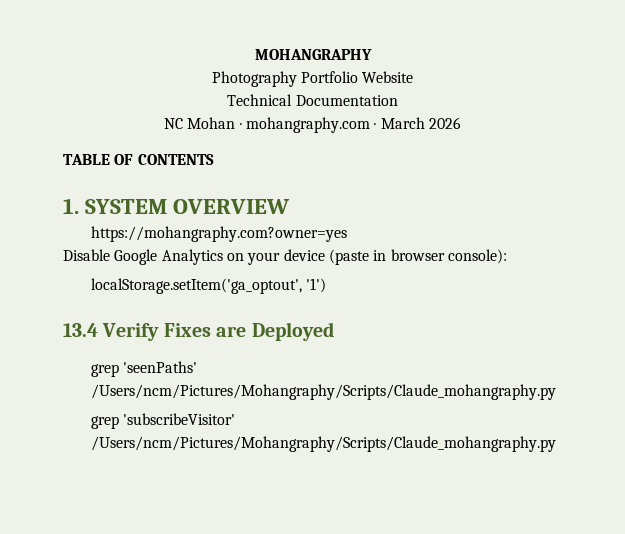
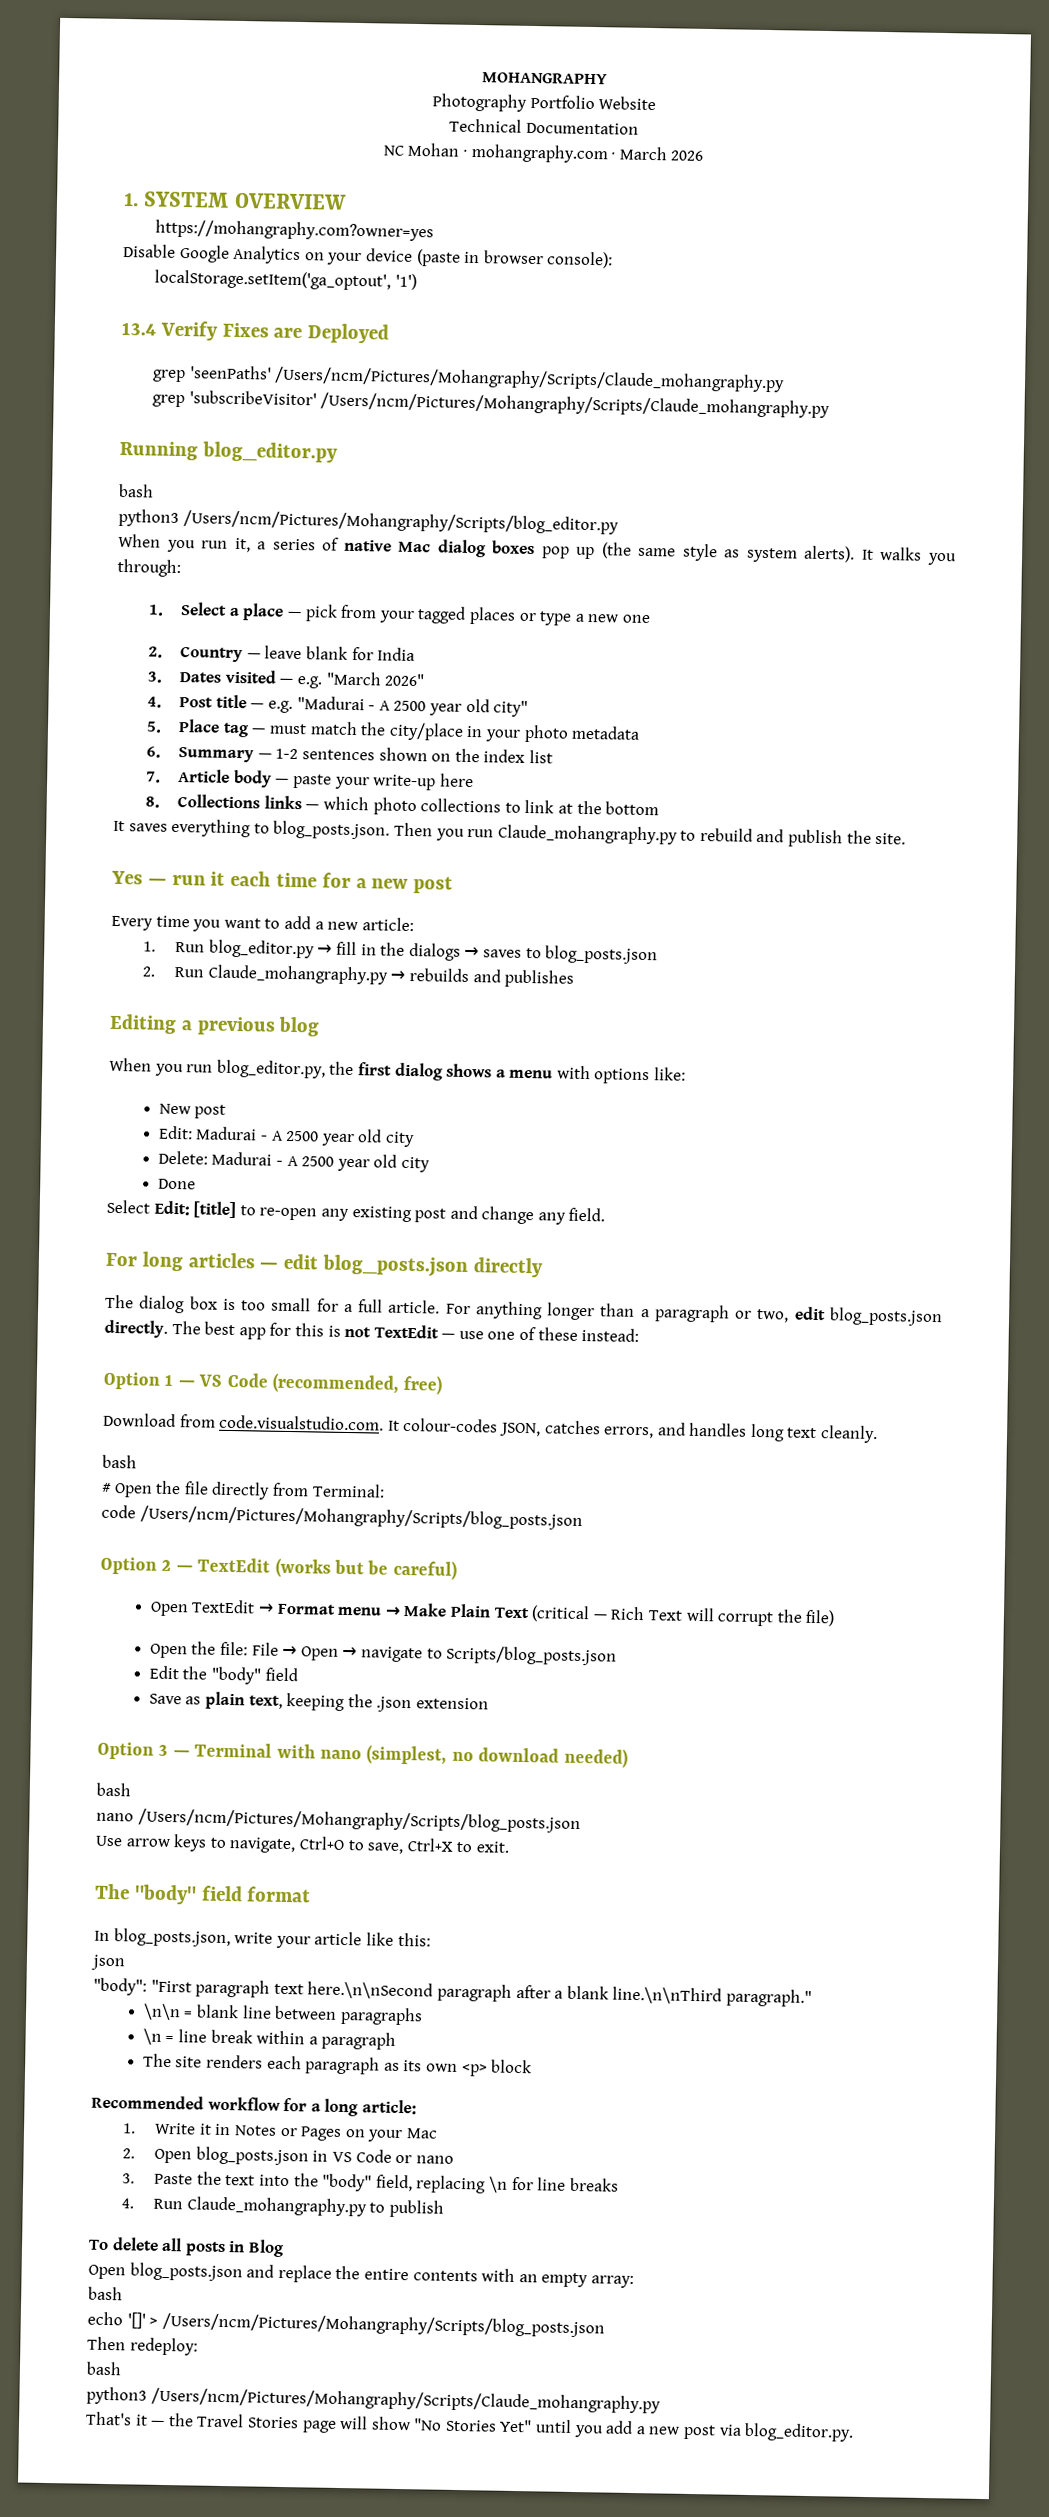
[63,154,214,165] // TABLE OF CONTENTS -> (704, 155) none
(556, 444) none -> [119,440,338,463] [118,483,154,498] [118,508,619,535] [118,533,957,566] [117,558,181,578] [148,602,651,626] [148,645,416,663] [147,669,425,689] [147,694,529,717] [146,719,641,743] [146,746,553,764] [146,769,474,791] [145,794,660,816] [113,818,907,848] [111,870,454,894] [111,915,414,932] [143,939,659,965] [142,964,575,988] [109,1013,321,1037] [109,1057,687,1085] [158,1103,227,1119] [157,1125,415,1148] [157,1150,430,1173] [157,1178,196,1190] [106,1199,606,1225] [105,1251,544,1278] [105,1294,944,1327] [104,1319,640,1342] [103,1371,443,1395] [103,1412,879,1444] [102,1454,137,1469] [101,1480,385,1500] [101,1504,583,1531] [100,1556,457,1580] [149,1599,836,1627] [149,1641,618,1666] [148,1665,298,1685] [148,1691,489,1713] [97,1741,628,1768] [96,1782,131,1797] [96,1808,581,1834] [95,1834,510,1855] [94,1883,312,1905] [94,1928,431,1949] [90,1954,126,1971] [93,1977,812,2008] [142,2003,423,2026] [142,2028,397,2050] [142,2053,533,2077] [91,2094,417,2117] [122,2122,438,2143] [122,2146,454,2166] [122,2171,619,2194] [121,2196,445,2218] [88,2237,284,2258] [88,2262,634,2289] [88,2286,123,2301] [87,2311,605,2338] [87,2336,198,2356] [86,2361,122,2376] [86,2386,661,2414] [85,2411,855,2442] // Running blog_editor.py // bash // python3 /Users/ncm/Pictures/Mohangraphy/Scripts/blog_editor.py // When you run it, a series of native Mac dialog boxes pop up (the same style as system alerts). It walks you through: // 1. Select a place — pick from your tagged places or type a new one // 2. Country — leave blank for India // 3. Dates visited — e.g. "March 2026" // 4. Post title — e.g. "Madurai - A 2500 year old city" // 5. Place tag — must match the city/place in your photo metadata // 6. Summary — 1-2 sentences shown on the index list // 7. Article body — paste your write-up here // 8. Collections links — which photo collections to link at the bottom // It saves everything to blog_posts.json. Then you run Claude_mohangraphy.py to rebuild and publish the site. // Yes — run it each time for a new post // Every time you want to add a new article: // 1. Run blog_editor.py → fill in the dialogs → saves to blog_posts.json // 2. Run Claude_mohangraphy.py → rebuilds and publishes // Editing a previous blog // When you run blog_editor.py, the first dialog shows a menu with options like: // New post // Edit: Madurai - A 2500 year old city // Delete: Madurai - A 2500 year old city // Done // Select Edit: [title] to re-open any existing post and change any field. // For long articles — edit blog_posts.json directly // The dialog box is too small for a full article. For anything longer than a paragraph or two, edit blog_posts.json directly. The best app for this is not TextEdit — use one of these instead: // Option 1 — VS Code (recommended, free) // Download from code.visualstudio.com. It colour-codes JSON, catches errors, and handles long text cleanly. // bash // # Open the file directly from Terminal: // code /Users/ncm/Pictures/Mohangraphy/Scripts/blog_posts.json // Option 2 — TextEdit (works but be careful) // Open TextEdit → Format menu → Make Plain Text (critical — Rich Text will corrupt the file) // Open the file: File → Open → navigate to Scripts/blog_posts.json // Edit the "body" field // Save as plain text, keeping the .json extension // Option 3 — Terminal with nano (simplest, no download needed) // bash // nano /Users/ncm/Pictures/Mohangraphy/Scripts/blog_posts.json // Use arrow keys to navigate, Ctrl+O to save, Ctrl+X to exit. // The "body" field format // In blog_posts.json, write your article like this: // json // "body": "First paragraph text here.\n\nSecond paragraph after a blank line.\n\nThird paragraph." // \n\n = blank line between paragraphs // \n = line break within a paragraph // The site renders each paragraph as its own <p> block // Recommended workflow for a long article: // 1. Write it in Notes or Pages on your Mac // 2. Open blog_posts.json in VS Code or nano // 3. Paste the text into the "body" field, replacing \n for line breaks // 4. Run Claude_mohangraphy.py to publish // To delete all posts in Blog // Open blog_posts.json and replace the entire contents with an empty array: // bash // echo '[]' > /Users/ncm/Pictures/Mohangraphy/Scripts/blog_posts.json // Then redeploy: // bash // python3 /Users/ncm/Pictures/Mohangraphy/Scripts/Claude_mohangraphy.py // That's it — the Travel Stories page will show "No Stories Yet" until you add a new post via blog_editor.py.

